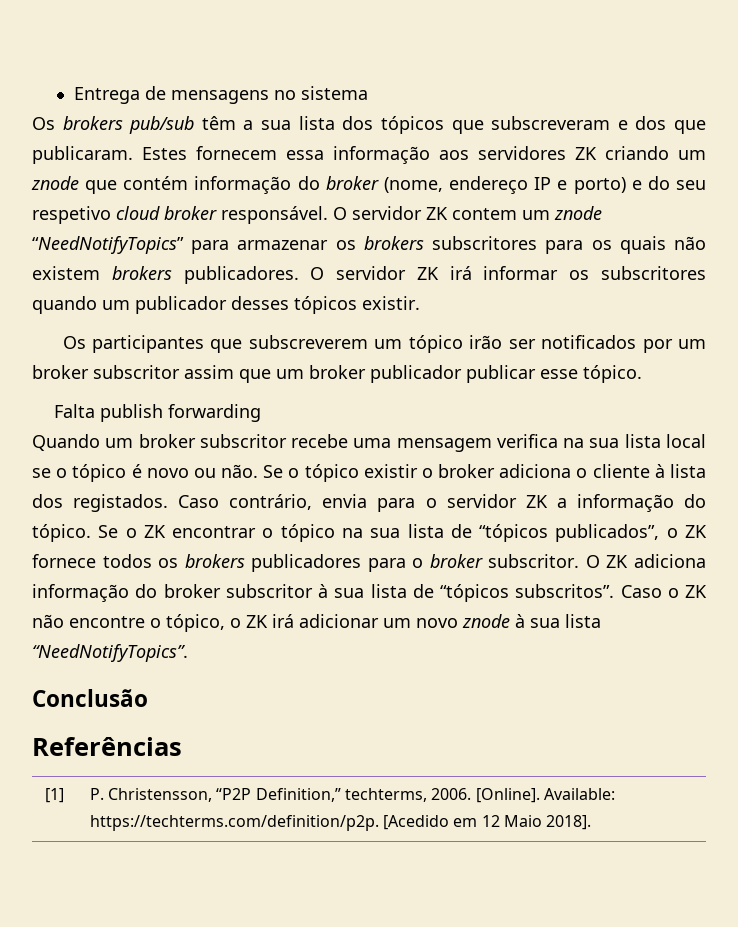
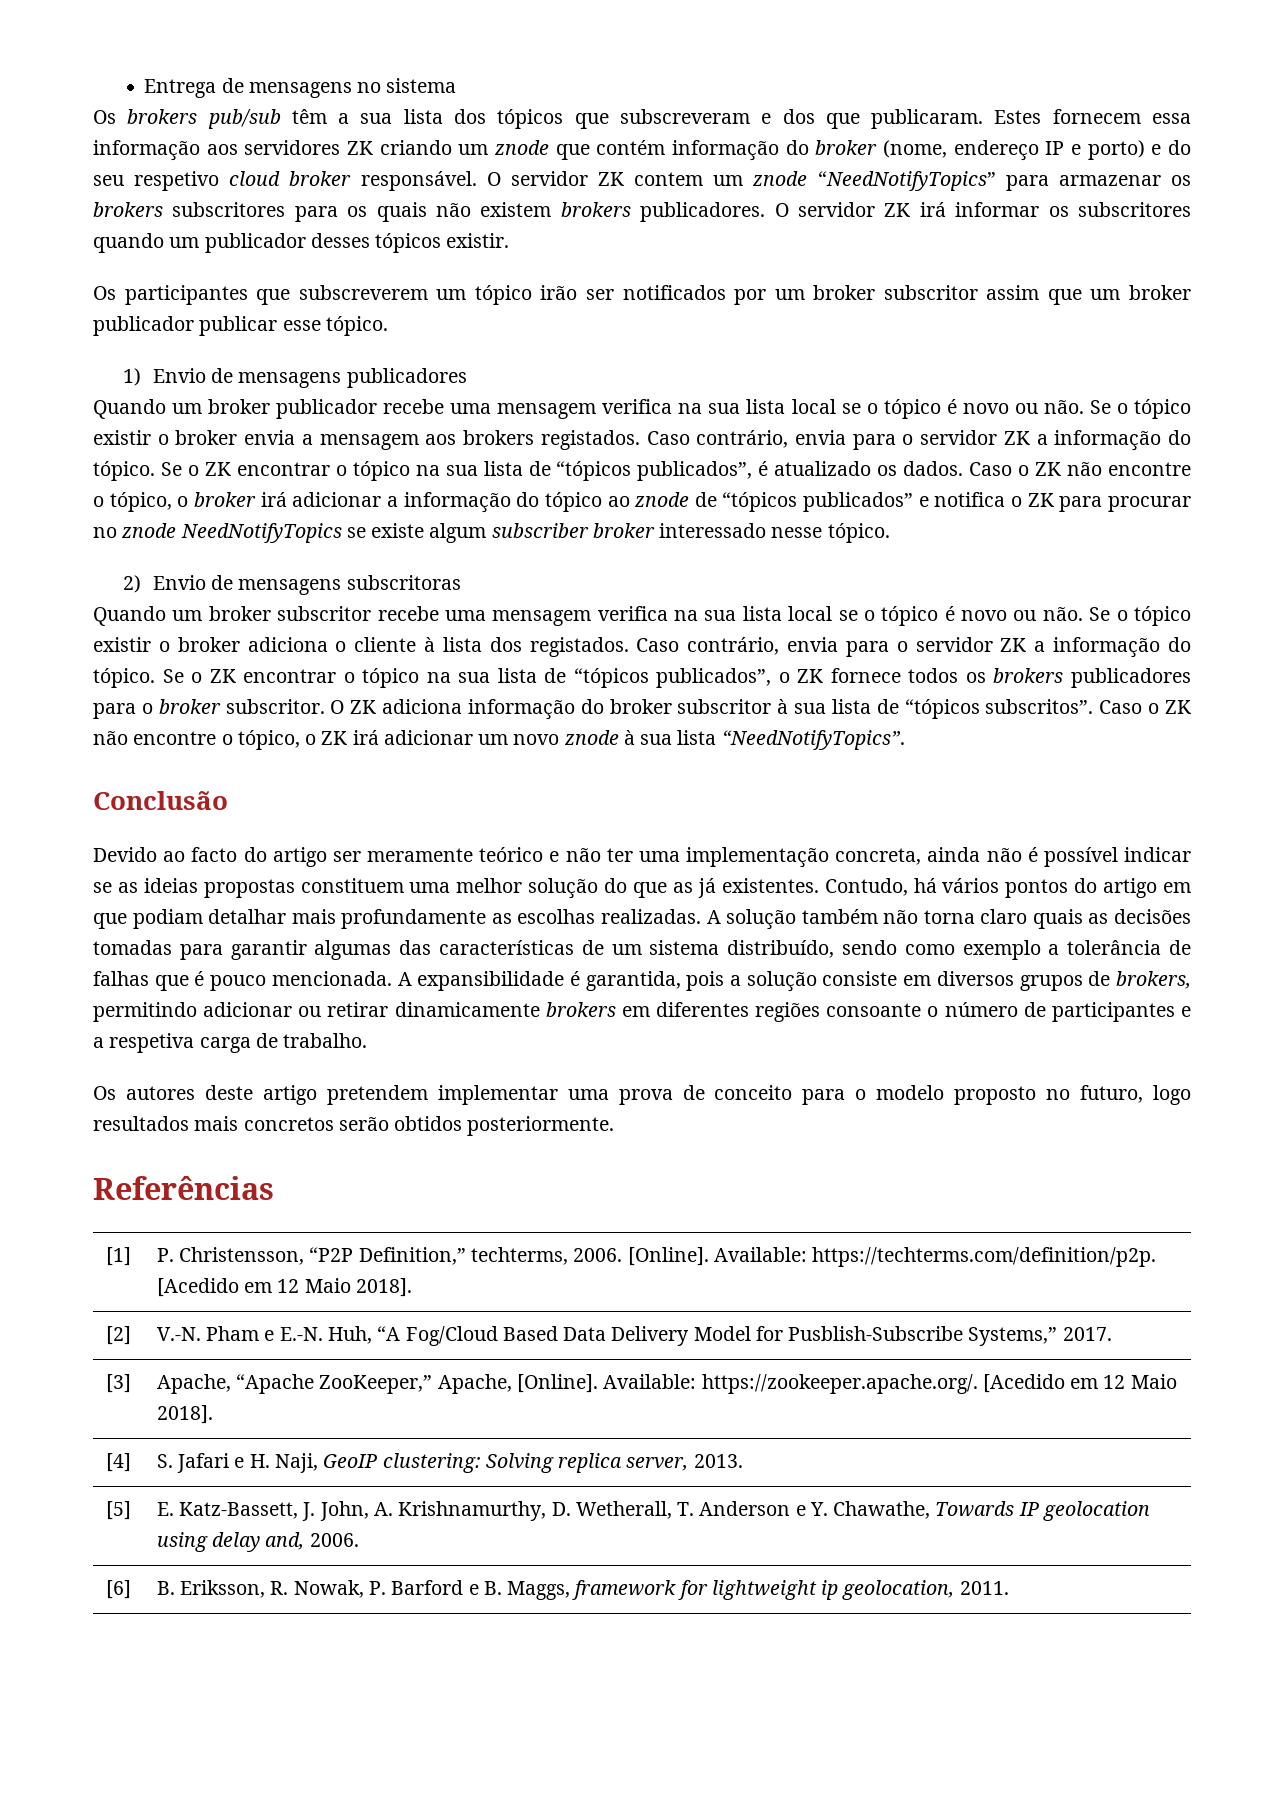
[53,404,261,422] Falta publish forwarding -> [122,368,467,388] [93,399,1191,419] [93,430,1191,451] [93,461,1192,481] [93,492,1191,513] [93,523,890,543] [122,575,461,595] 1) Envio de mensagens publicadores // Quando um broker publicador recebe uma mensagem verifica na sua lista local se o tópico é novo ou não. Se o tópico existir o broker envia a mensagem aos brokers registados. Caso contrário, envia para o servidor ZK a informação do tópico. Se o ZK encontrar o tópico na sua lista de “tópicos publicados”, é atualizado os dados. Caso o ZK não encontre o tópico, o broker irá adicionar a informação do tópico ao znode de “tópicos publicados” e notifica o ZK para procurar no znode NeedNotifyTopics se existe algum subscriber broker interessado nesse tópico. // 2) Envio de mensagens subscritoras
(148, 698) none -> [93,847,1191,868] [93,878,1191,899] [93,909,1191,930] [93,940,1191,960] [93,971,1192,992] [93,1002,1191,1022] [93,1033,368,1053] [93,1085,1191,1105] [93,1116,615,1136] // Devido ao facto do artigo ser meramente teórico e não ter uma implementação concreta, ainda não é possível indicar se as ideias propostas constituem uma melhor solução do que as já existentes. Contudo, há vários pontos do artigo em que podiam detalhar mais profundamente as escolhas realizadas. A solução também não torna claro quais as decisões tomadas para garantir algumas das características de um sistema distribuído, sendo como exemplo a tolerância de falhas que é pouco mencionada. A expansibilidade é garantida, pois a solução consiste em diversos grupos de brokers, permitindo adicionar ou retirar dinamicamente brokers em diferentes regiões consoante o número de participantes e a respetiva carga de trabalho. // Os autores deste artigo pretendem implementar uma prova de conceito para o modelo proposto no futuro, logo resultados mais concretos serão obtidos posteriormente.
(592, 822) none -> [105,1326,131,1345] [156,1326,1112,1346] [105,1374,131,1393] [156,1374,1177,1394] [156,1405,213,1424] [105,1453,131,1472] [156,1453,743,1473] [105,1501,131,1520] [156,1501,1150,1521] [156,1532,359,1552] [105,1580,131,1599] [156,1580,1009,1600] // [2] | V.-N. Pham e E.-N. Huh, “A Fog/Cloud Based Data Delivery Model for Pusblish-Subscribe Systems,” 2017. // [3] | Apache, “Apache ZooKeeper,” Apache, [Online]. Available: https://zookeeper.apache.org/. [Acedido em 12 Maio 2018]. // [4] | S. Jafari e H. Naji, GeoIP clustering: Solving replica server, 2013. // [5] | E. Katz-Bassett, J. John, A. Krishnamurthy, D. Wetherall, T. Anderson e Y. Chawathe, Towards IP geolocation using delay and, 2006. // [6] | B. Eriksson, R. Nowak, P. Barford e B. Maggs, framework for lightweight ip geolocation, 2011.

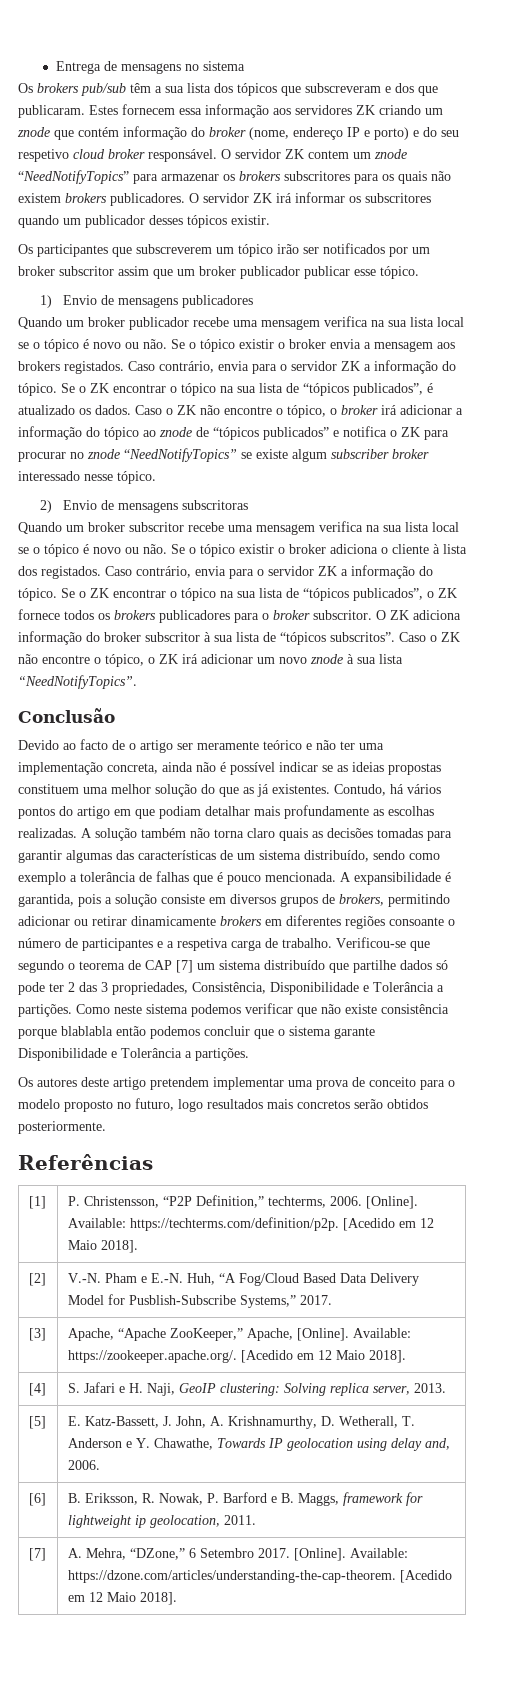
[180,523,342,543] NeedNotifyTopics -> [124,448,237,462] “NeedNotifyTopics”
[243,847,267,862] do -> [112,740,136,750] de o
(368, 1040) none -> [336,937,430,951] [18,960,448,973] [18,982,444,995] [18,1003,449,1017] [18,1026,375,1039] [18,1048,249,1061] Verificou-se que segundo o teorema de CAP [7] um sistema distribuído que partilhe dados só pode ter 2 das 3 propriedades, Consistência, Disponibilidade e Tolerância a partições. Como neste sistema podemos verificar que não existe consistência porque blablabla então podemos concluir que o sistema garante Disponibilidade e Tolerância a partições.
(1009, 1588) none -> [28,1548,46,1561] [67,1548,408,1561] [67,1570,452,1583] [67,1592,177,1605] // [7] | A. Mehra, “DZone,” 6 Setembro 2017. [Online]. Available: https://dzone.com/articles/understanding-the-cap-theorem. [Acedido em 12 Maio 2018].

